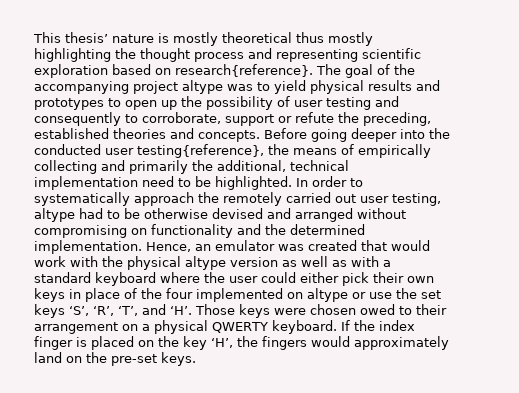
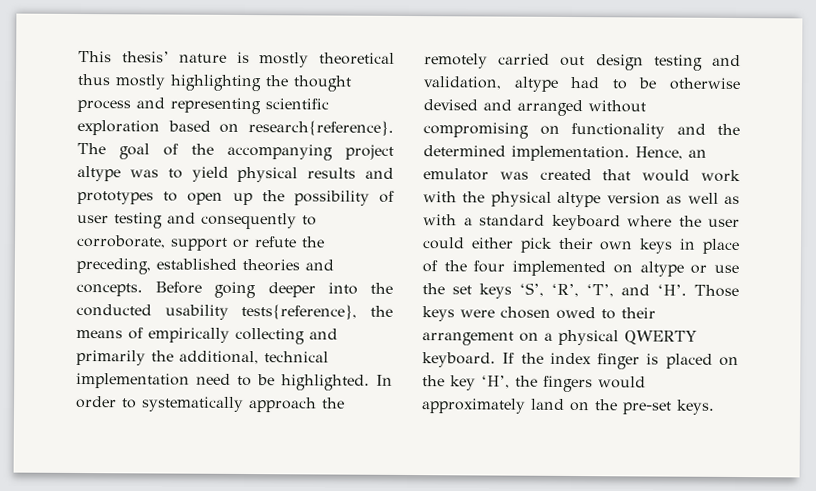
[105,144,264,158] user testing{reference}, -> [164,303,358,320] usability tests{reference},
[360,193,441,206] user testing, -> [595,54,741,71] [423,76,502,90] design testing and validation,

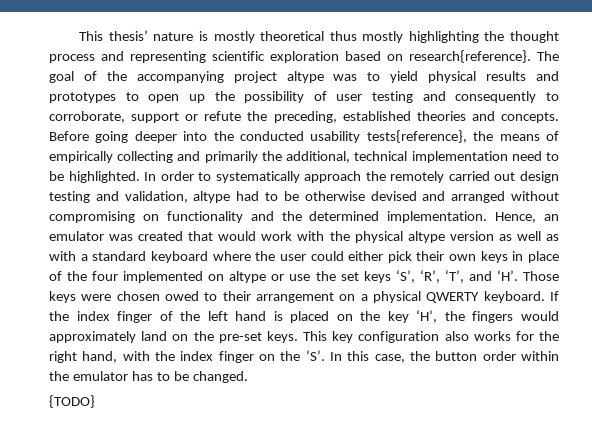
(641, 361) none -> [159,311,267,321] of the left hand
(715, 407) none -> [303,331,560,343] [49,350,559,363] [49,371,248,383] [49,395,95,408] This key configuration also works for the right hand, with the index finger on the ‘S’. In this case, the button order within the emulator has to be changed. // {TODO}

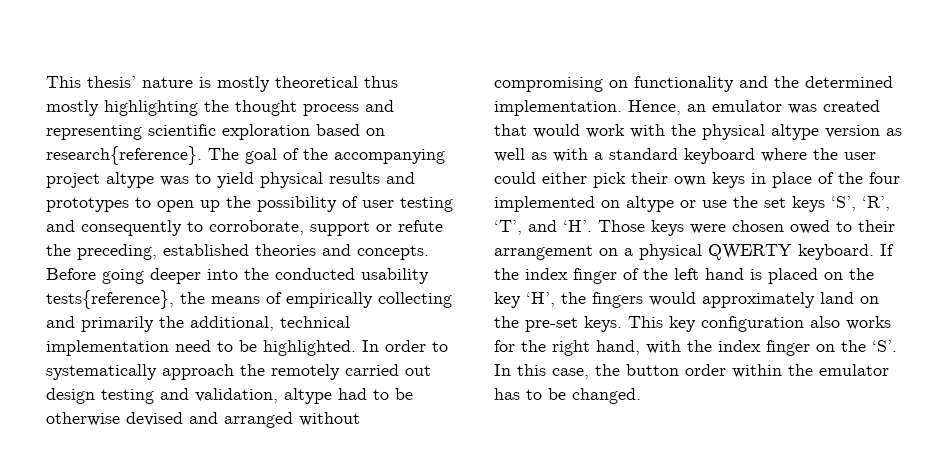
[49,395,95,408] // {TODO} -> (641, 396) none

